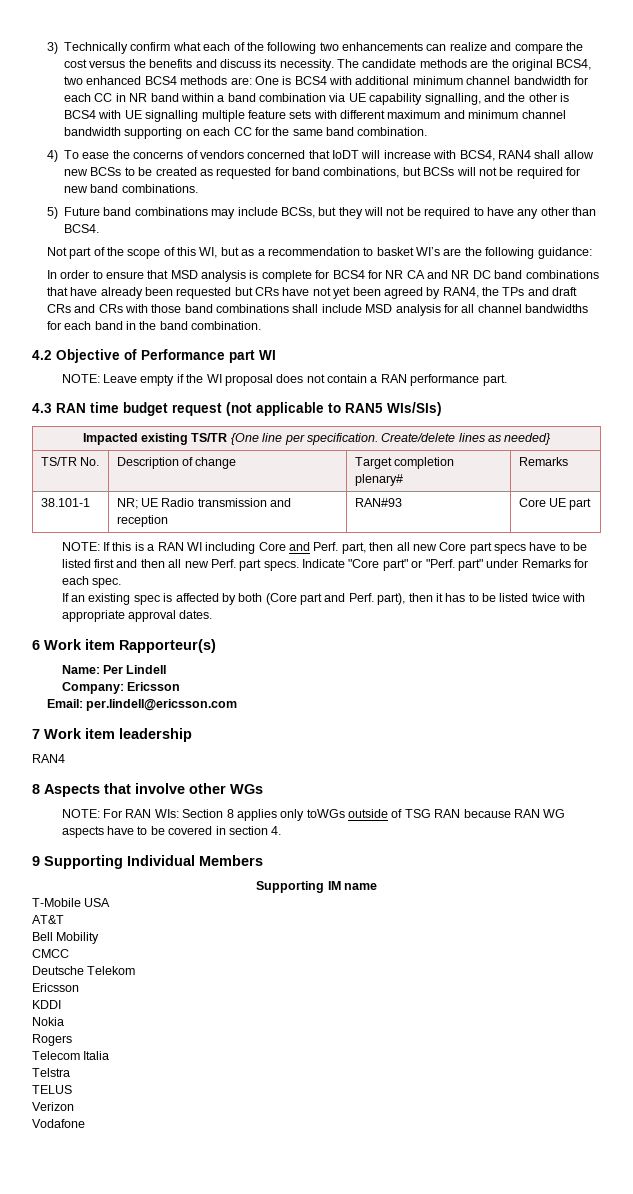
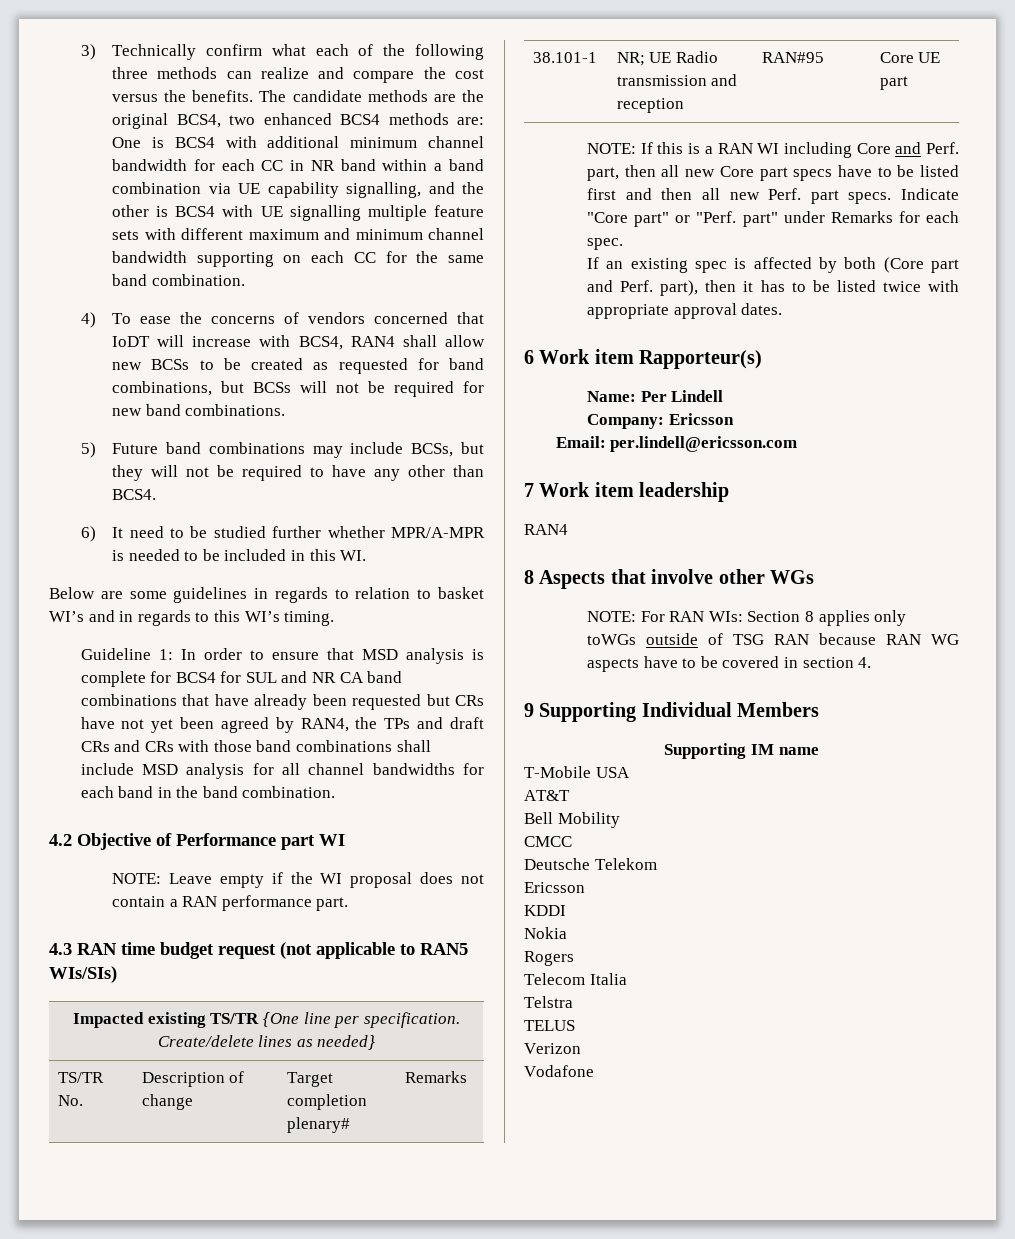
[319,42,424,51] two enhancements -> [112,67,218,79] three methods
[149,59,334,71] benefits and discuss its necessity. -> [192,90,254,102] benefits.
[46,247,592,259] Not part of the scope of this WI, but as a recommendation to basket WI’s are the following guidance: // -> [80,526,485,542] [112,549,367,561] [49,587,484,603] [49,610,335,626] [80,648,173,660] 6) It need to be studied further whether MPR/A-MPR is needed to be included in this WI. // Below are some guidelines in regards to relation to basket WI’s and in regards to this WI’s timing. // Guideline 1:
[385,270,491,279] NR CA and NR DC -> [245,671,364,683] SUL and NR CA
[354,498,402,507] RAN#93 -> [761,52,824,63] RAN#95

